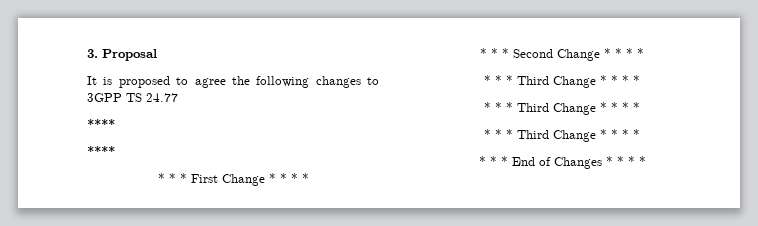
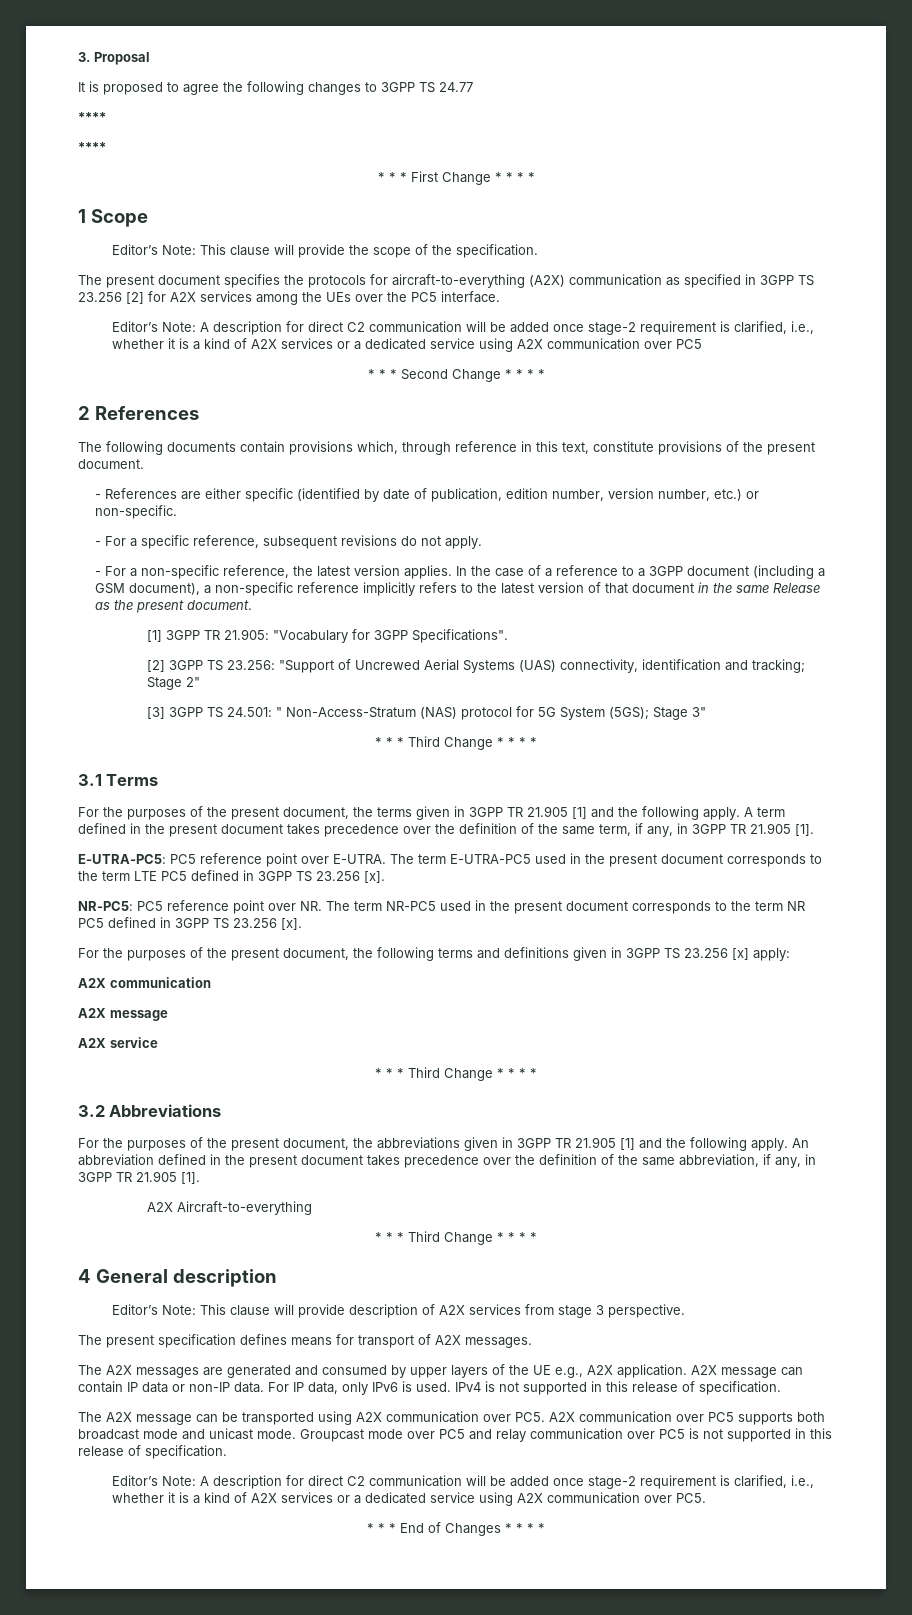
(309, 178) none -> [78,209,148,227] [112,244,539,258] [78,274,814,288] [78,291,500,305] [112,321,815,335] [112,338,703,352] // 1 Scope // Editor’s Note: This clause will provide the scope of the specification. // The present document specifies the protocols for aircraft-to-everything (A2X) communication as specified in 3GPP TS 23.256 [2] for A2X services among the UEs over the PC5 interface. // Editor’s Note: A description for direct C2 communication will be added once stage-2 requirement is clarified, i.e., whether it is a kind of A2X services or a dedicated service using A2X communication over PC5
[484,75,640,88] [484,102,640,115] [484,129,640,142] // * * * Third Change * * * * // * * * Third Change * * * * // * * * Third Change * * * * -> [78,406,199,420] [78,441,815,455] [78,459,144,469] [95,488,760,502] [95,505,178,519] [95,535,483,549] [95,565,826,579] [95,582,821,596] [95,600,253,613] [146,629,508,643] [146,659,805,673] [146,677,200,690] [146,706,706,720] [375,736,537,750] [78,774,159,786] [78,806,785,820] [78,823,814,837] [78,853,822,867] [78,870,385,883] [78,900,805,914] [78,917,302,930] [78,947,790,961] [78,977,211,988] [78,1008,168,1021] [78,1037,158,1048] [375,1067,537,1081] [78,1104,222,1117] [78,1137,809,1151] [78,1154,816,1168] [78,1171,200,1184] [146,1201,312,1215] [375,1231,537,1245] [78,1269,277,1287] [112,1304,686,1318] [78,1334,532,1348] [78,1364,803,1378] [78,1381,781,1395] [78,1411,825,1425] [78,1428,832,1442] [78,1445,227,1459] [112,1475,815,1489] [112,1492,707,1506] // 2 References // The following documents contain provisions which, through reference in this text, constitute provisions of the present document. // - References are either specific (identified by date of publication, edition number, version number, etc.) or non-specific. // - For a specific reference, subsequent revisions do not apply. // - For a non-specific reference, the latest version applies. In the case of a reference to a 3GPP document (including a GSM document), a non-specific reference implicitly refers to the latest version of that document in the same Release as the present document. // [1] 3GPP TR 21.905: "Vocabulary for 3GPP Specifications". // [2] 3GPP TS 23.256: "Support of Uncrewed Aerial Systems (UAS) connectivity, identification and tracking; Stage 2" // [3] 3GPP TS 24.501: " Non-Access-Stratum (NAS) protocol for 5G System (5GS); Stage 3" // * * * Third Change * * * * // 3.1 Terms // For the purposes of the present document, the terms given in 3GPP TR 21.905 [1] and the following apply. A term defined in the present document takes precedence over the definition of the same term, if any, in 3GPP TR 21.905 [1]. // E-UTRA-PC5: PC5 reference point over E-UTRA. The term E-UTRA-PC5 used in the present document corresponds to the term LTE PC5 defined in 3GPP TS 23.256 [x]. // NR-PC5: PC5 reference point over NR. The term NR-PC5 used in the present document corresponds to the term NR PC5 defined in 3GPP TS 23.256 [x]. // For the purposes of the present document, the following terms and definitions given in 3GPP TS 23.256 [x] apply: // A2X communication // A2X message // A2X service // * * * Third Change * * * * // 3.2 Abbreviations // For the purposes of the present document, the abbreviations given in 3GPP TR 21.905 [1] and the following apply. An abbreviation defined in the present document takes precedence over the definition of the same abbreviation, if any, in 3GPP TR 21.905 [1]. // A2X Aircraft-to-everything // * * * Third Change * * * * // 4 General description // Editor’s Note: This clause will provide description of A2X services from stage 3 perspective. // The present specification defines means for transport of A2X messages. // The A2X messages are generated and consumed by upper layers of the UE e.g., A2X application. A2X message can contain IP data or non-IP data. For IP data, only IPv6 is used. IPv4 is not supported in this release of specification. // The A2X message can be transported using A2X communication over PC5. A2X communication over PC5 supports both broadcast mode and unicast mode. Groupcast mode over PC5 and relay communication over PC5 is not supported in this release of specification. // Editor’s Note: A description for direct C2 communication will be added once stage-2 requirement is clarified, i.e., whether it is a kind of A2X services or a dedicated service using A2X communication over PC5.

